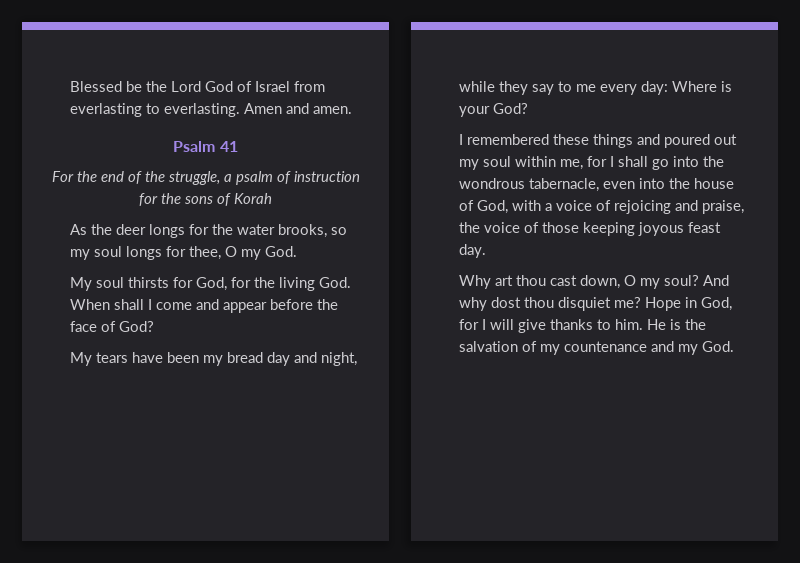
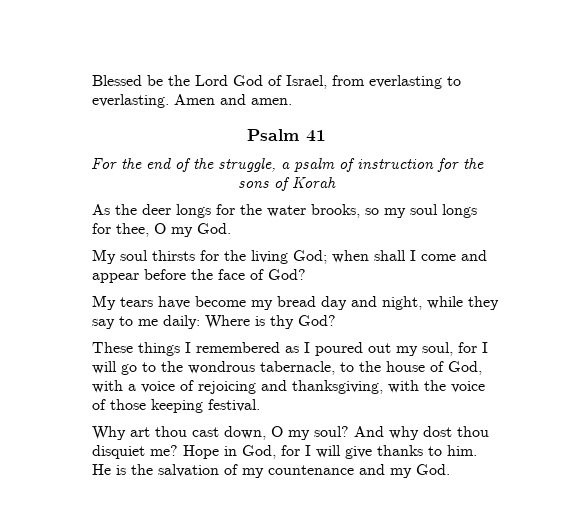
[255,81,291,92] Israel -> [285,75,327,89] Israel,
[196,277,352,291] [70,299,111,310] God, for the living God. When -> [223,250,369,264] the living God; when
[167,352,200,363] been -> [194,296,246,307] become
[600,81,669,95] every day: -> [162,315,200,329] daily:
[459,103,529,117] [459,134,738,148] [459,156,700,170] your God? // I remembered these things and poured out my soul within me, for I shall go into -> [269,315,336,329] [91,342,488,356] [91,361,156,375] thy God? // These things I remembered as I poured out my soul, for I will go to
[603,178,666,189] even into -> [339,362,354,372] to
[702,200,745,214] praise, -> [291,380,419,394] thanksgiving, with
[638,222,722,236] [459,244,487,258] joyous feast day. -> [207,399,260,412] festival.

